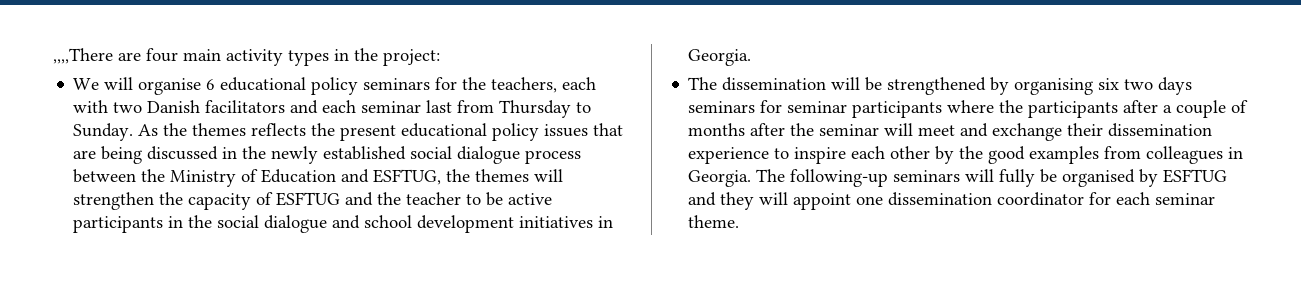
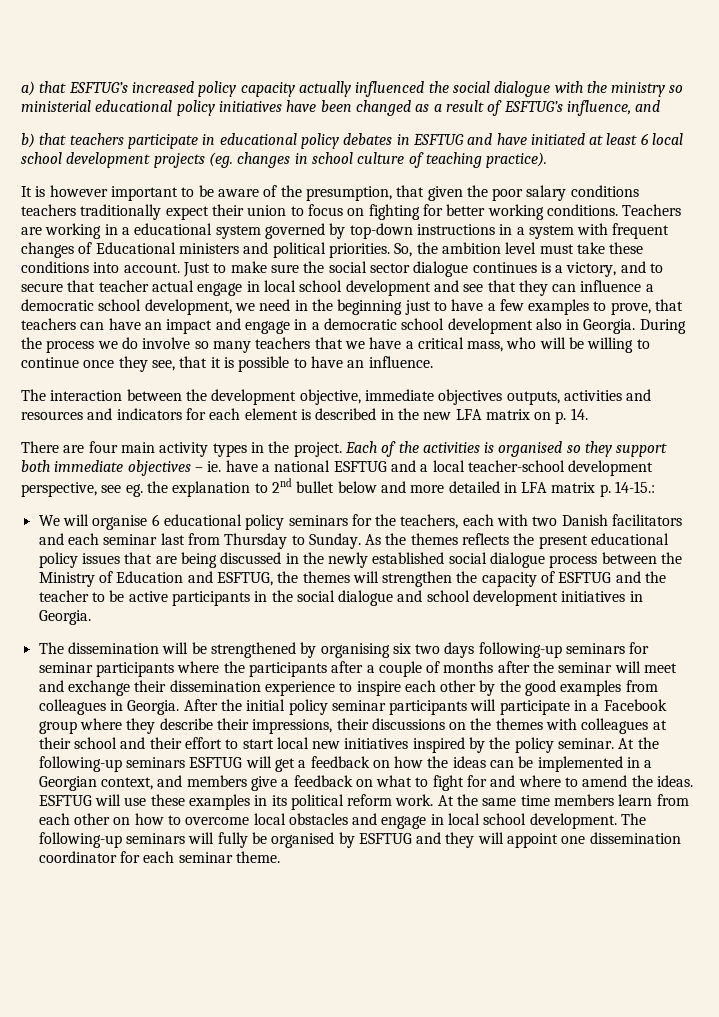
[53,48,113,64] ,,,,There -> [21,81,684,97] [21,100,661,116] [21,133,684,149] [21,152,548,168] [21,185,639,201] [21,204,682,220] [21,223,670,239] [21,242,644,258] [21,261,664,277] [21,280,654,296] [21,299,684,315] [21,318,686,334] [21,337,650,353] [21,356,433,372] [21,389,652,405] [21,408,588,424] [21,441,59,453] a) that ESFTUG’s increased policy capacity actually influenced the social dialogue with the ministry so ministerial educational policy initiatives have been changed as a result of ESFTUG’s influence, and // b) that teachers participate in educational policy debates in ESFTUG and have initiated at least 6 local school development projects (eg. changes in school culture of teaching practice). // It is however important to be aware of the presumption, that given the poor salary conditions teachers traditionally expect their union to focus on fighting for better working conditions. Teachers are working in a educational system governed by top-down instructions in a system with frequent changes of Educational ministers and political priorities. So, the ambition level must take these conditions into account. Just to make sure the social sector dialogue continues is a victory, and to secure that teacher actual engage in local school development and see that they can influence a democratic school development, we need in the beginning just to have a few examples to prove, that teachers can have an impact and engage in a democratic school development also in Georgia. During the process we do involve so many teachers that we have a critical mass, who will be willing to continue once they see, that it is possible to have an influence. // The interaction between the development objective, immediate objectives outputs, activities and resources and indicators for each element is described in the new LFA matrix on p. 14. // There
[383,49,440,66] project: -> [293,441,668,457] [21,460,654,476] [21,478,656,497] project. Each of the activities is organised so they support both immediate objectives – ie. have a national ESFTUG and a local teacher-school development perspective, see eg. the explanation to 2nd bullet below and more detailed in LFA matrix p. 14-15.:
(1193, 86) none -> [478,642,562,658] following-up
(752, 178) none -> [183,699,667,715] [38,718,667,734] [38,737,659,753] [38,756,653,772] [38,775,694,791] [38,794,689,810] [38,813,617,829] After the initial policy seminar participants will participate in a Facebook group where they describe their impressions, their discussions on the themes with colleagues at their school and their effort to start local new initiatives inspired by the policy seminar. At the following-up seminars ESFTUG will get a feedback on how the ideas can be implemented in a Georgian context, and members give a feedback on what to fight for and where to amend the ideas. ESFTUG will use these examples in its political reform work. At the same time members learn from each other on how to overcome local obstacles and engage in local school development.

